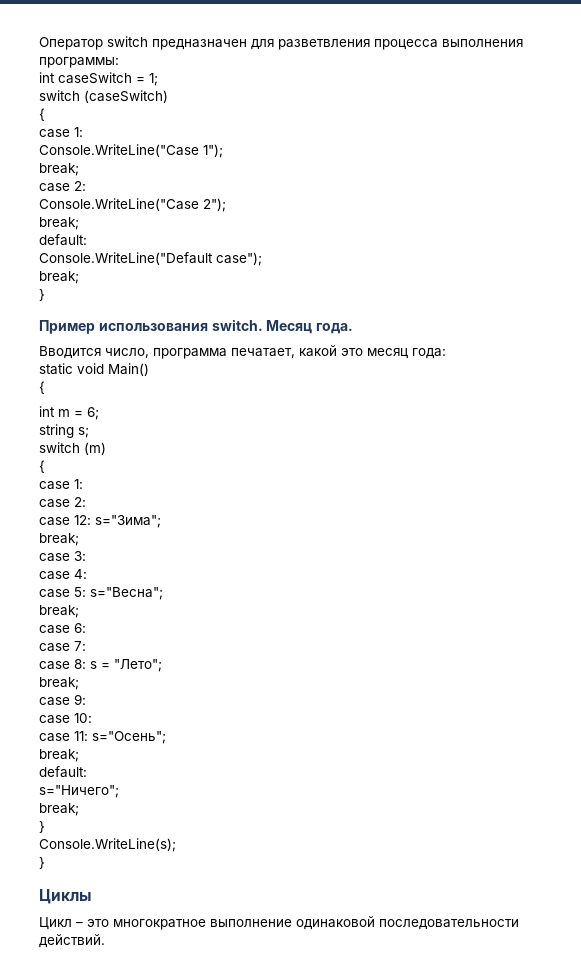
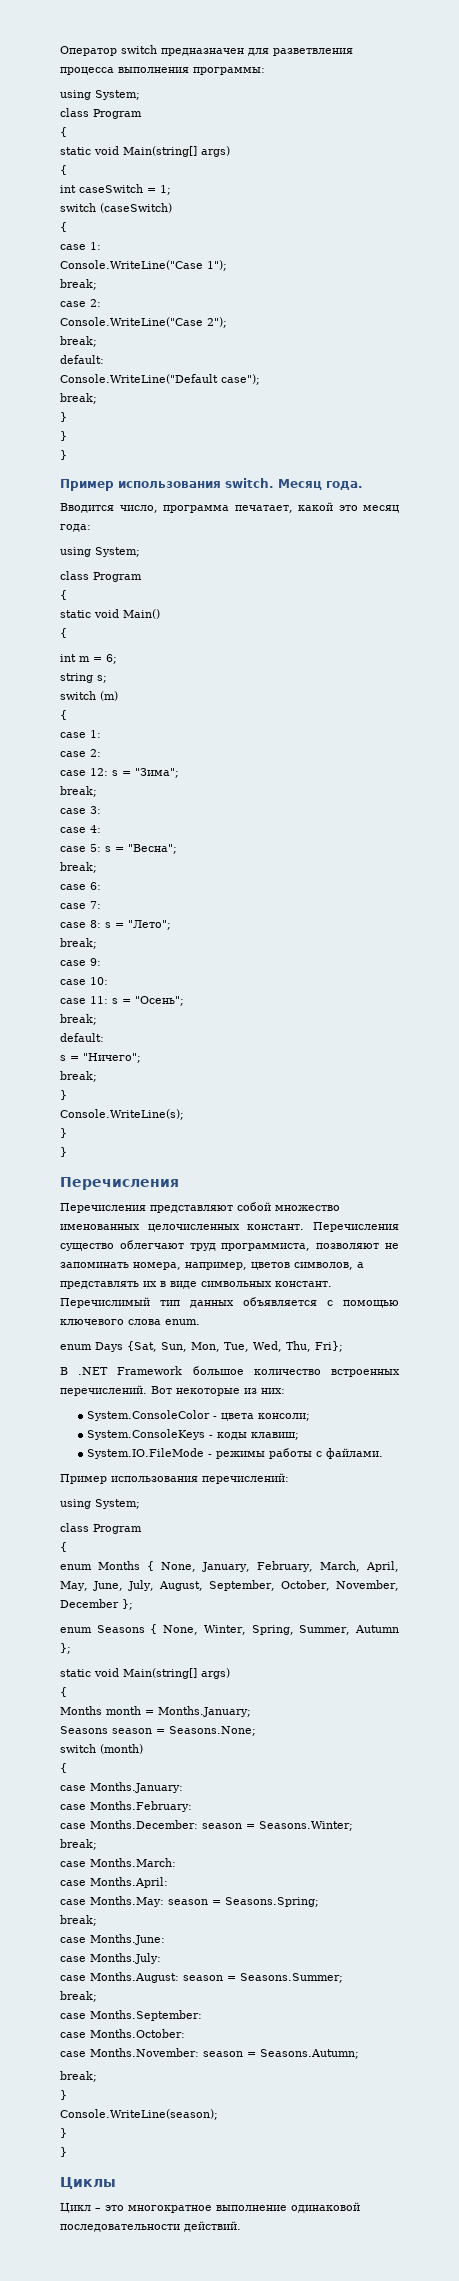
(119, 62) none -> [60,90,140,100] [60,108,142,119] [60,127,67,137] [60,146,230,157] [60,165,67,175] // using System; // class Program // { // static void Main(string[] args) // {
(45, 295) none -> [60,431,67,441] [60,450,67,460] // } // }
(446, 353) none -> [60,547,140,557] [60,571,142,582] [60,590,67,600] // using System; // class Program // {
[95,515,161,528] s="Зима"; -> [112,768,179,778] s = "Зима";
[90,587,163,600] s="Весна"; -> [105,844,177,854] s = "Весна";
[92,731,166,744] [39,749,79,762] [39,766,87,778] [39,785,119,798] s="Осень"; // break; // default: // s="Ничего"; -> [112,996,184,1006] [60,1014,97,1025] [60,1033,104,1042] [60,1053,141,1063] s = "Осень"; // break; // default: // s = "Ничего";
(45, 863) none -> [60,1147,67,1157] [60,1177,179,1190] [60,1202,340,1213] [60,1222,399,1232] [60,1240,399,1251] [60,1262,364,1270] [60,1281,332,1289] [60,1297,399,1308] [60,1319,200,1325] [60,1341,343,1352] [60,1366,400,1377] [60,1385,285,1396] [87,1410,311,1421] [87,1429,300,1440] [87,1448,384,1459] [60,1473,289,1484] [60,1499,140,1509] [60,1523,142,1534] [60,1542,67,1552] [60,1561,399,1572] [60,1580,400,1591] [60,1599,133,1610] [60,1624,399,1635] [60,1643,71,1654] [60,1668,230,1679] [60,1687,67,1697] [60,1706,251,1717] [60,1726,256,1736] [60,1744,143,1754] [60,1763,67,1773] [60,1782,183,1793] [60,1801,192,1812] [60,1820,353,1831] [60,1839,97,1850] [60,1858,176,1867] [60,1877,168,1888] [60,1896,319,1907] [60,1915,97,1926] [60,1934,165,1945] [60,1953,161,1964] [60,1972,343,1983] [60,1991,97,2002] [60,2010,202,2021] [60,2029,185,2038] [60,2048,359,2059] [60,2071,97,2082] [60,2090,67,2100] [60,2109,218,2120] [60,2128,67,2138] [60,2147,67,2157] // } // Перечисления // Перечисления представляют собой множество именованных целочисленных констант. Перечисления существо облегчают труд программиста, позволяют не запоминать номера, например, цветов символов, а представлять их в виде символьных констант. Перечислимый тип данных объявляется с помощью ключевого слова enum. // enum Days {Sat, Sun, Mon, Tue, Wed, Thu, Fri}; // В .NET Framework большое количество встроенных перечислений. Вот некоторые из них: // System.ConsoleColor - цвета консоли; // System.ConsoleKeys - коды клавиш; // System.IO.FileMode - режимы работы с файлами. // Пример использования перечислений: // using System; // class Program // { // enum Months { None, January, February, March, April, May, June, July, August, September, October, November, December }; // enum Seasons { None, Winter, Spring, Summer, Autumn }; // static void Main(string[] args) // { // Months month = Months.January; // Seasons season = Seasons.None; // switch (month) // { // case Months.January: // case Months.February: // case Months.December: season = Seasons.Winter; // break; // case Months.March: // case Months.April: // case Months.May: season = Seasons.Spring; // break; // case Months.June: // case Months.July: // case Months.August: season = Seasons.Summer; // break; // case Months.September: // case Months.October: // case Months.November: season = Seasons.Autumn; // break; // } // Console.WriteLine(season); // } // }

